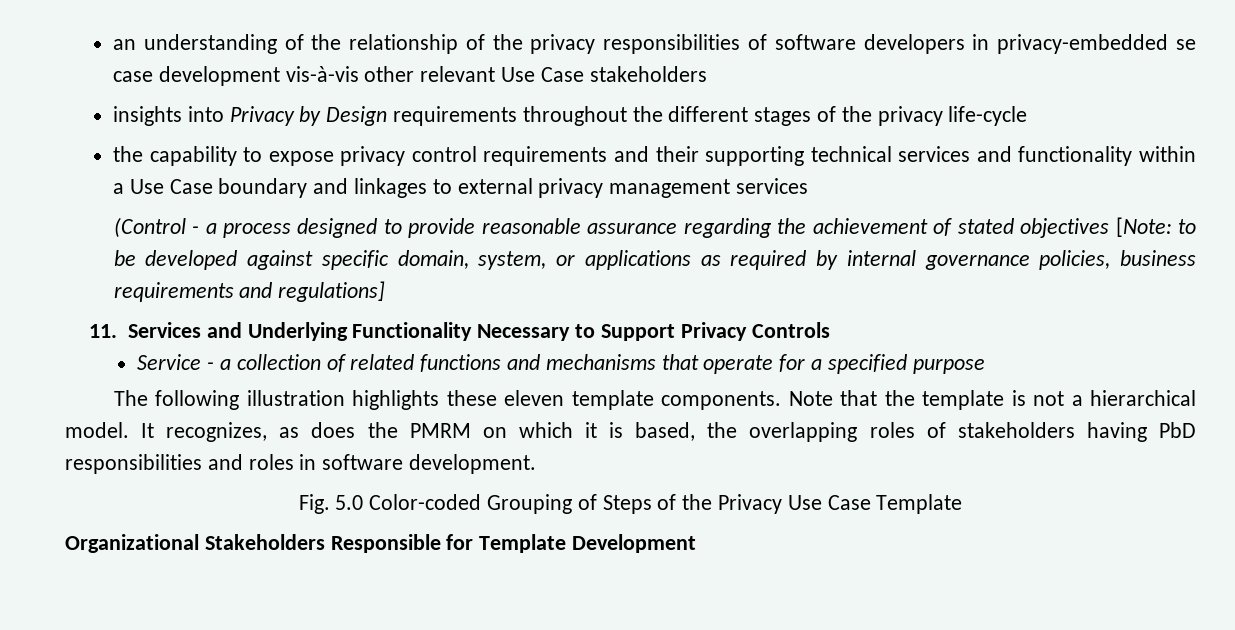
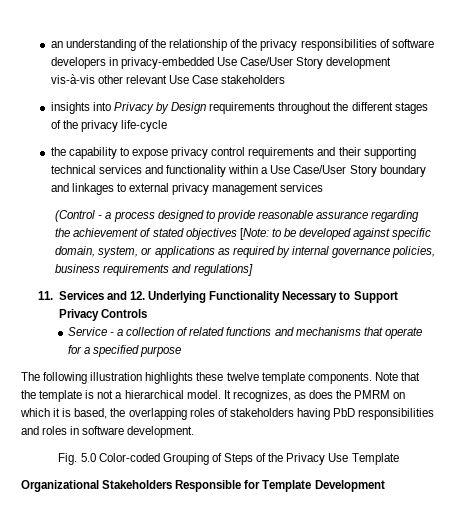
[1176,39,1197,50] [112,71,153,82] se case -> [217,57,324,69] Use Case/User Story
[169,179,213,194] Case -> [293,165,377,177] Case/User Story
(242, 330) none -> [130,291,146,300] 12.
[504,390,565,406] eleven -> [226,372,259,381] twelve
[827,495,871,510] Case -> (349, 457) none

